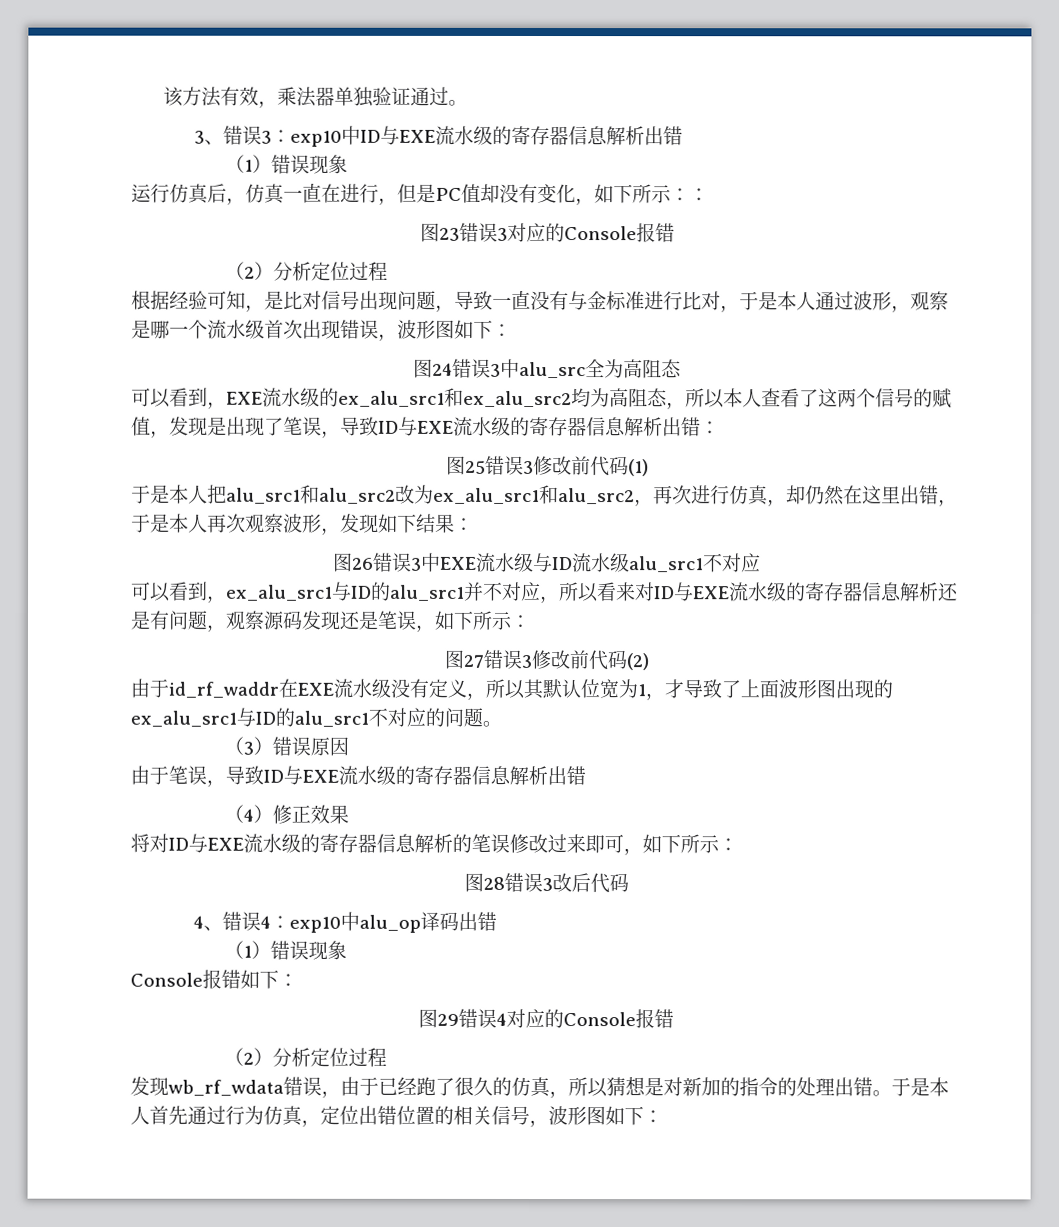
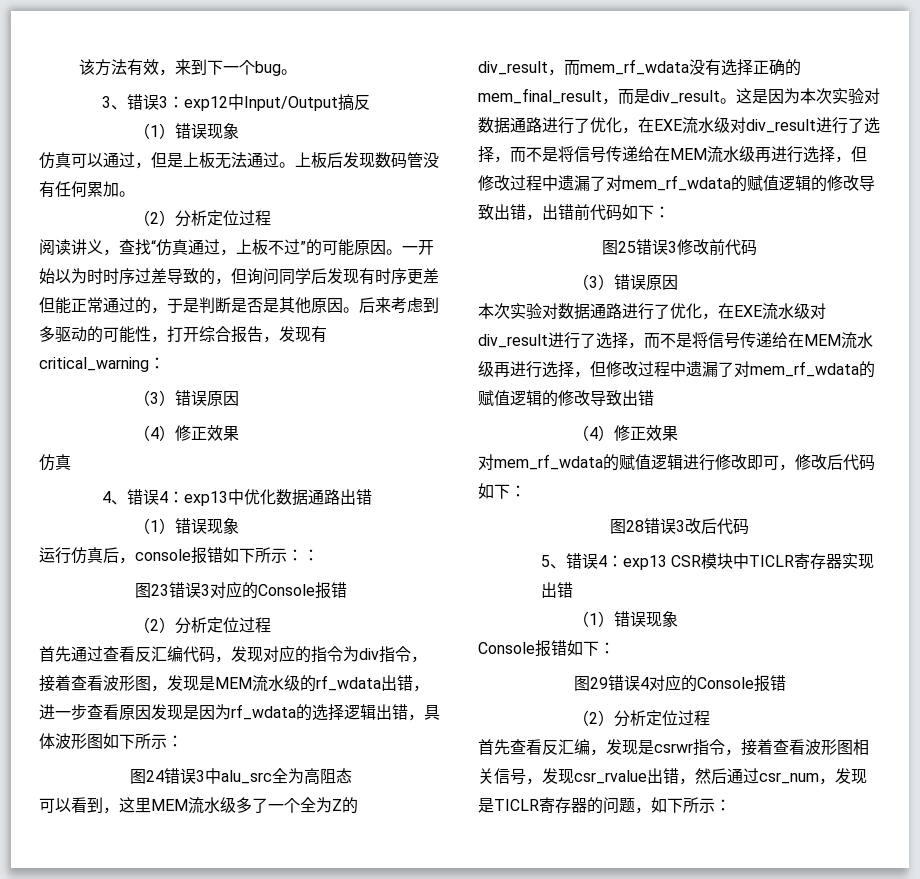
[277,86,450,107] 乘法器单独验证通过 -> [174,59,281,76] 来到下一个bug
[289,125,645,147] exp10中ID与EXE流水级的寄存器信息解析 -> [184,94,371,111] [133,123,239,139] [39,152,439,169] [39,181,135,198] [133,210,271,227] [39,239,434,256] [39,268,439,285] [39,297,439,314] [39,326,327,343] [39,357,165,372] [133,390,239,406] [133,425,239,441] [39,454,71,471] [102,489,341,506] exp12中Input/Output搞反 // （1）错误现象 // 仿真可以通过，但是上板无法通过。上板后发现数码管没有任何累加。 // （2）分析定位过程 // 阅读讲义，查找“仿真通过，上板不过”的可能原因。一开始以为时时序过差导致的，但询问同学后发现有时序更差但能正常通过的，于是判断是否是其他原因。后来考虑到多驱动的可能性，打开综合报告，发现有critical_warning： // （3）错误原因 // （4）修正效果 // 仿真 // 4、错误4：exp13中优化数据通路
[245,183,595,206] 仿真一直在进行，但是PC值却没有变化， -> [135,547,223,564] console报错
[131,290,949,313] [131,319,493,341] 根据经验可知，是比对信号出现问题，导致一直没有与金标准进行比对，于是本人通过波形，观察是哪一个流水级首次出现错误，波形图如下 -> [39,645,427,663] [39,675,429,692] [39,704,440,721] [39,733,167,749] 首先通过查看反汇编代码，发现对应的指令为div指令，接着查看波形图，发现是MEM流水级的rf_wdata出错，进一步查看原因发现是因为rf_wdata的选择逻辑出错，具体波形图如下所示
[226,387,952,410] [131,416,701,438] EXE流水级的ex_alu_src1和ex_alu_src2均为高阻态，所以本人查看了这两个信号的赋值，发现是出现了笔误，导致ID与EXE流水级的寄存器信息解析出错 -> [119,797,358,814] [478,59,801,76] [478,88,880,105] [478,117,880,134] [478,146,867,163] [478,175,875,192] [478,204,654,221] 这里MEM流水级多了一个全为Z的div_result，而mem_rf_wdata没有选择正确的mem_final_result，而是div_result。这是因为本次实验对数据通路进行了优化，在EXE流水级对div_result进行了选择，而不是将信号传递给在MEM流水级再进行选择，但修改过程中遗漏了对mem_rf_wdata的赋值逻辑的修改导致出错，出错前代码如下
[627,459,649,477] [131,484,958,507] [131,513,474,535] [333,552,761,573] [131,581,959,604] [130,610,530,632] [443,649,649,671] [130,678,893,701] [130,707,502,727] [224,736,350,756] [130,765,548,787] (1) // 于是本人把alu_src1和alu_src2改为ex_alu_src1和alu_src2，再次进行仿真，却仍然在这里出错，于是本人再次观察波形，发现如下结果： // 图26错误3中EXE流水级与ID流水级alu_src1不对应 // 可以看到，ex_alu_src1与ID的alu_src1并不对应，所以看来对ID与EXE流水级的寄存器信息解析还是有问题，观察源码发现还是笔误，如下所示： // 图27错误3修改前代码(2) // 由于id_rf_waddr在EXE流水级没有定义，所以其默认位宽为1，才导致了上面波形图出现的ex_alu_src1与ID的alu_src1不对应的问题。 // （3）错误原因 // 由于笔误，导致ID与EXE流水级的寄存器信息解析 -> [572,274,678,290] [478,303,826,320] [478,332,873,349] [478,361,875,378] [478,390,622,407] // （3）错误原因 // 本次实验对数据通路进行了优化，在EXE流水级对div_result进行了选择，而不是将信号传递给在MEM流水级再进行选择，但修改过程中遗漏了对mem_rf_wdata的赋值逻辑的修改导致
[130,833,720,856] 将对ID与EXE流水级的寄存器信息解析的笔误修改过来即可，如下所示 -> [478,454,875,471] [478,483,510,499] 对mem_rf_wdata的赋值逻辑进行修改即可，修改后代码如下
[192,911,459,933] 4、错误4：exp10中alu_op译码 -> [541,553,875,570] 5、错误4：exp13 CSR模块中TICLR寄存器实现
[130,1076,949,1099] [130,1105,644,1128] 发现wb_rf_wdata错误，由于已经跑了很久的仿真，所以猜想是对新加的指令的处理出错。于是本人首先通过行为仿真，定位出错位置的相关信号，波形图如下 -> [478,739,869,756] [478,768,867,785] [478,797,715,814] 首先查看反汇编，发现是csrwr指令，接着查看波形图相关信号，发现csr_rvalue出错，然后通过csr_num，发现是TICLR寄存器的问题，如下所示

